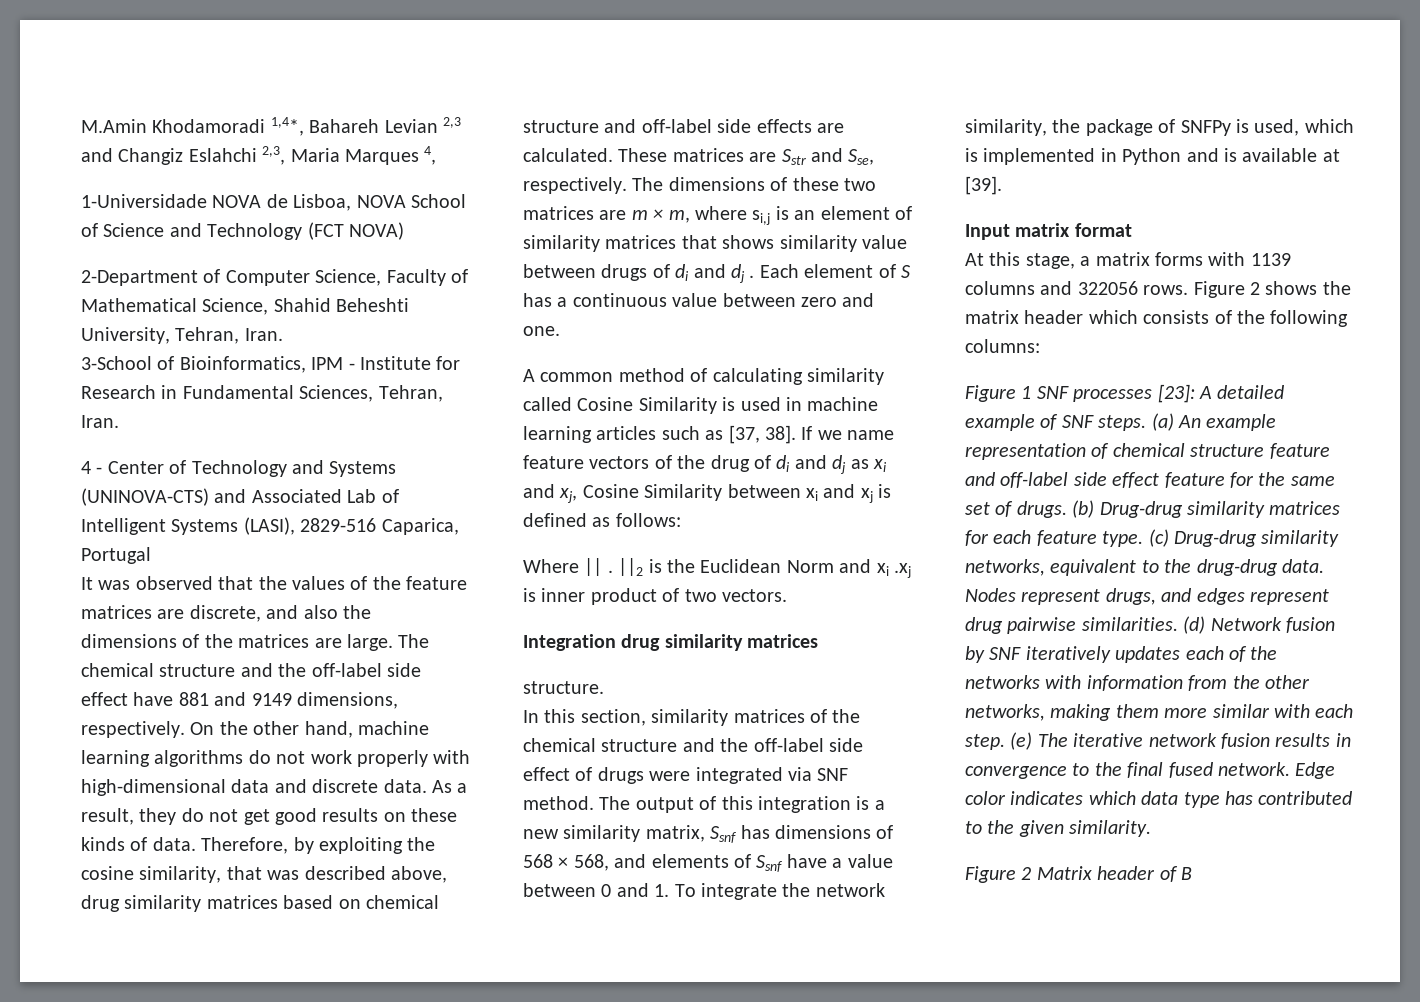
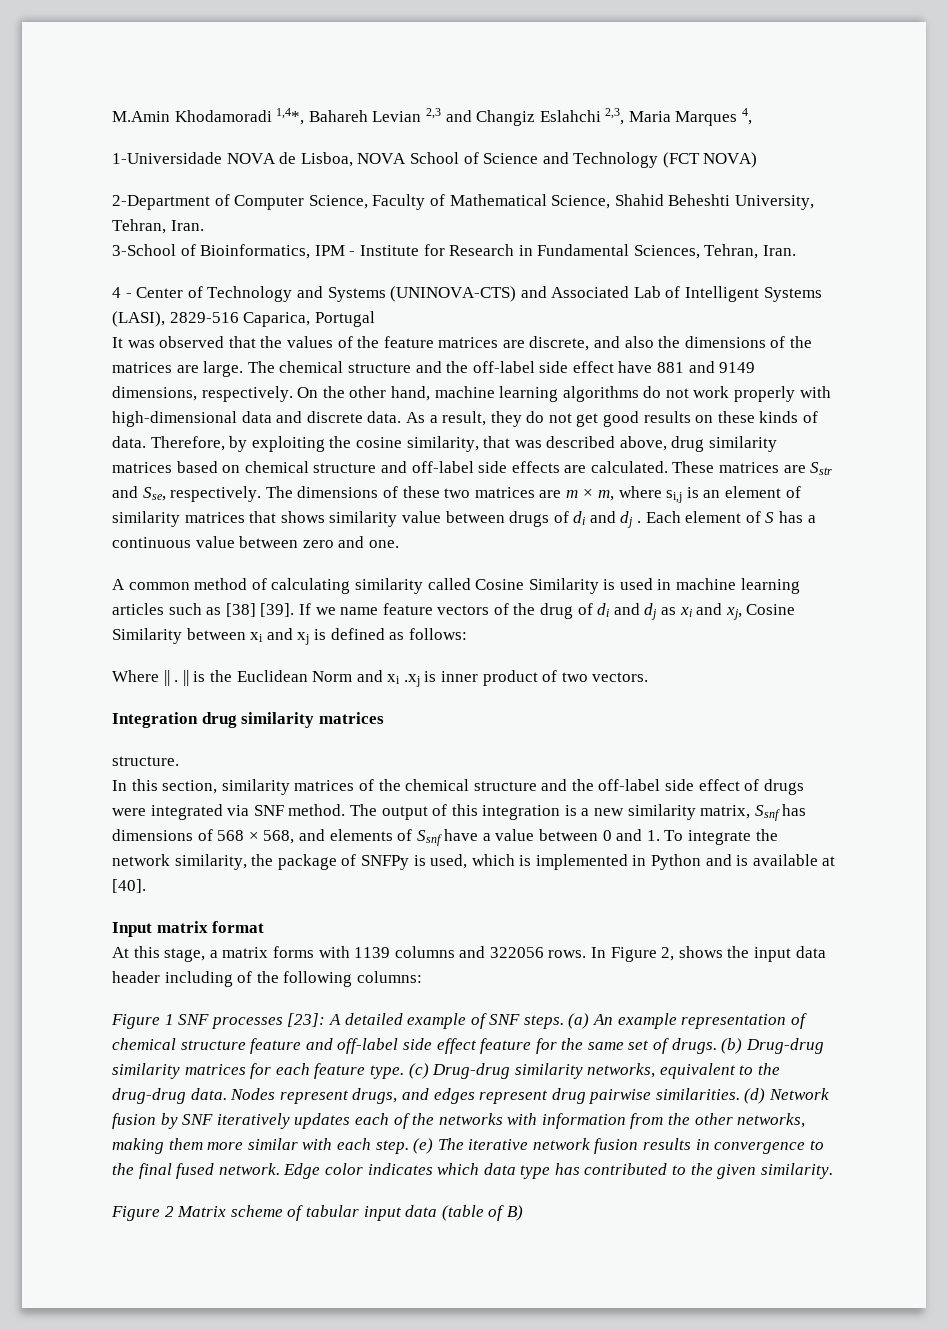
[728,425,796,444] [37, 38]. -> [225,603,295,617] [38] [39].
[618,558,644,576] ||2 -> [182,670,189,686] ||
[965,176,1002,195] [39]. -> [112,879,146,893] [40].
[1193,281,1351,298] [965,310,1210,324] Figure 2 shows the matrix header which consists -> [591,946,826,962] [112,971,233,987] In Figure 2, shows the input data header including
[1097,866,1192,882] header of B -> [230,1205,523,1221] scheme of tabular input data (table of B)

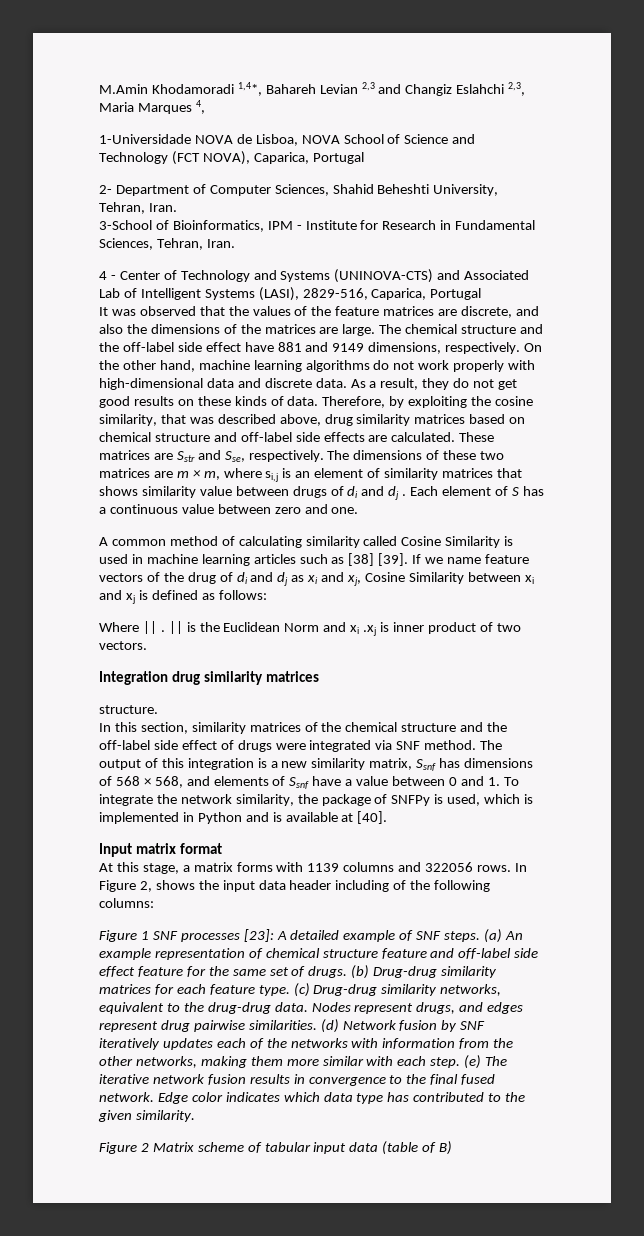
[703,152,758,168] [112,194,611,210] NOVA) // 2-Department of Computer Science, Faculty of Mathematical Science, -> [202,151,364,165] [99,184,329,196] NOVA), Caparica, Portugal // 2- Department of Computer Sciences,
[169,312,239,323] 2829-516 -> [302,288,368,300] 2829-516,

